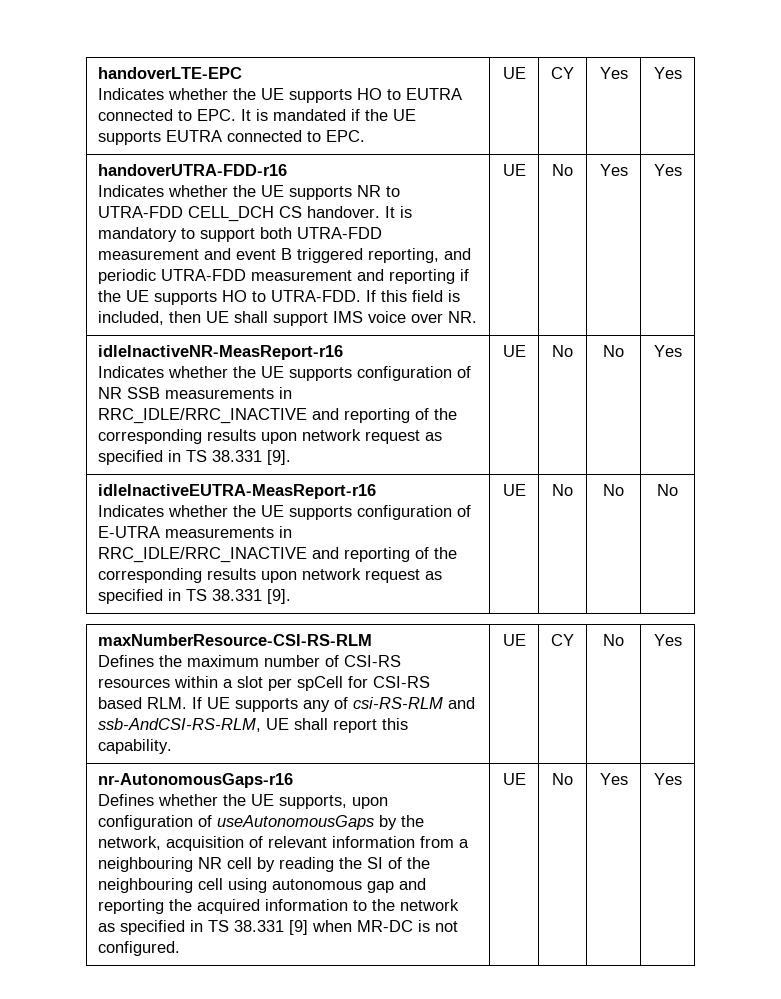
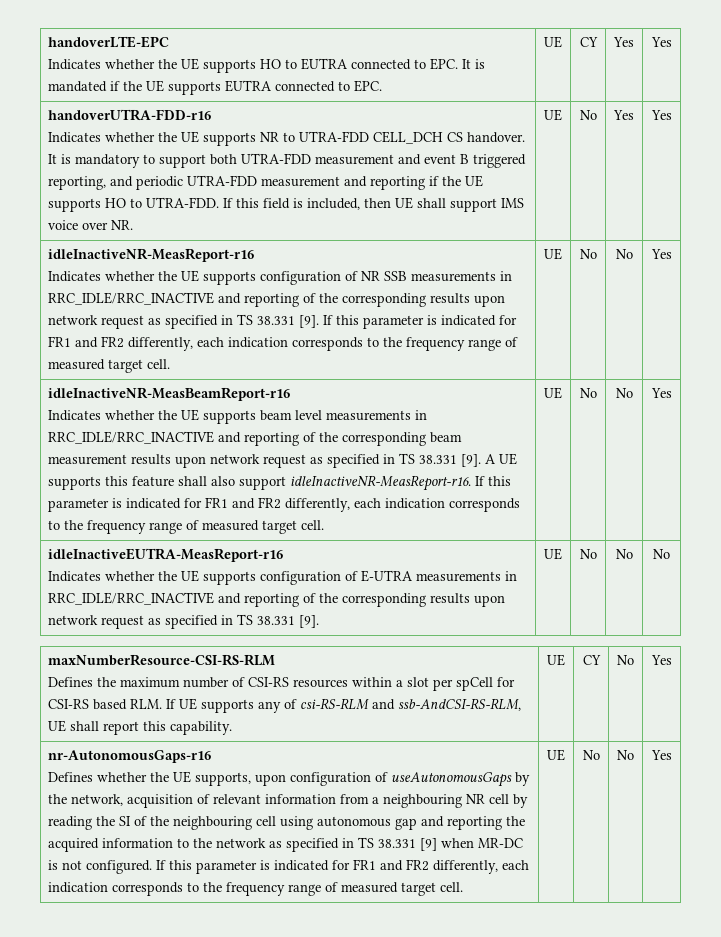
(292, 457) none -> [323,315,518,329] [48,336,519,351] [48,359,171,373] [544,248,562,260] [579,249,597,259] [615,249,633,259] [650,249,672,259] [48,387,291,401] [48,409,428,424] [48,431,463,446] [48,453,518,468] [48,475,512,491] [48,497,521,512] [48,520,325,534] If this parameter is indicated for FR1 and FR2 differently, each indication corresponds to the frequency range of measured target cell. | UE | No | No | Yes // idleInactiveNR-MeasBeamReport-r16 // Indicates whether the UE supports beam level measurements in RRC_IDLE/RRC_INACTIVE and reporting of the corresponding beam measurement results upon network request as specified in TS 38.331 [9]. A UE supports this feature shall also support idleInactiveNR-MeasReport-r16. If this parameter is indicated for FR1 and FR2 differently, each indication corresponds to the frequency range of measured target cell.
[502,773,526,785] [552,773,573,785] [599,773,628,785] | UE | No | Yes -> [156,859,530,874] [48,882,464,896] [547,749,565,761] [582,750,600,760] [617,750,634,760] If this parameter is indicated for FR1 and FR2 differently, each indication corresponds to the frequency range of measured target cell. | UE | No | No

